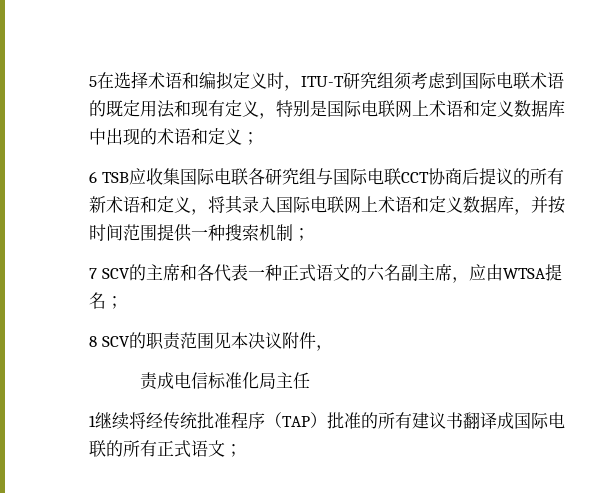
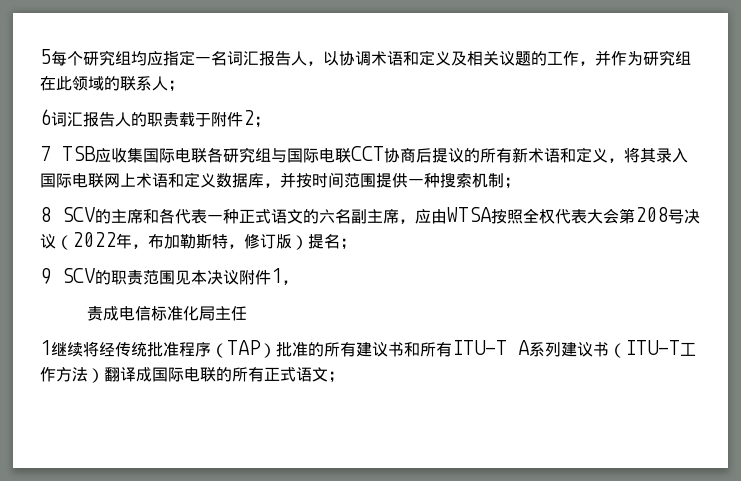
[97,71,564,91] [89,100,565,119] [89,128,259,145] [89,171,97,183] 在选择术语和编拟定义时，ITU-T研究组须考虑到国际电联术语的既定用法和现有定义，特别是国际电联网上术语和定义数据库中出现的术语和定义； // 6 -> [51,50,691,66] [40,76,184,92] [40,109,270,128] [40,146,51,161] 每个研究组均应指定一名词汇报告人，以协调术语和定义及相关议题的工作，并作为研究组在此领域的联系人； // 6词汇报告人的职责载于附件2； // 7
[89,268,97,279] 7 -> [40,207,51,222] 8
(546, 273) none -> [491,207,700,224] [40,232,308,250] 按照全权代表大会第208号决议（2022年，布加勒斯特，修订版）
[89,336,97,347] 8 -> [40,268,51,284] 9
(316, 340) none -> [271,268,282,283] 1
(463, 420) none -> [404,340,696,358] [40,367,104,383] 和所有ITU-T A系列建议书（ITU-T工作方法）

